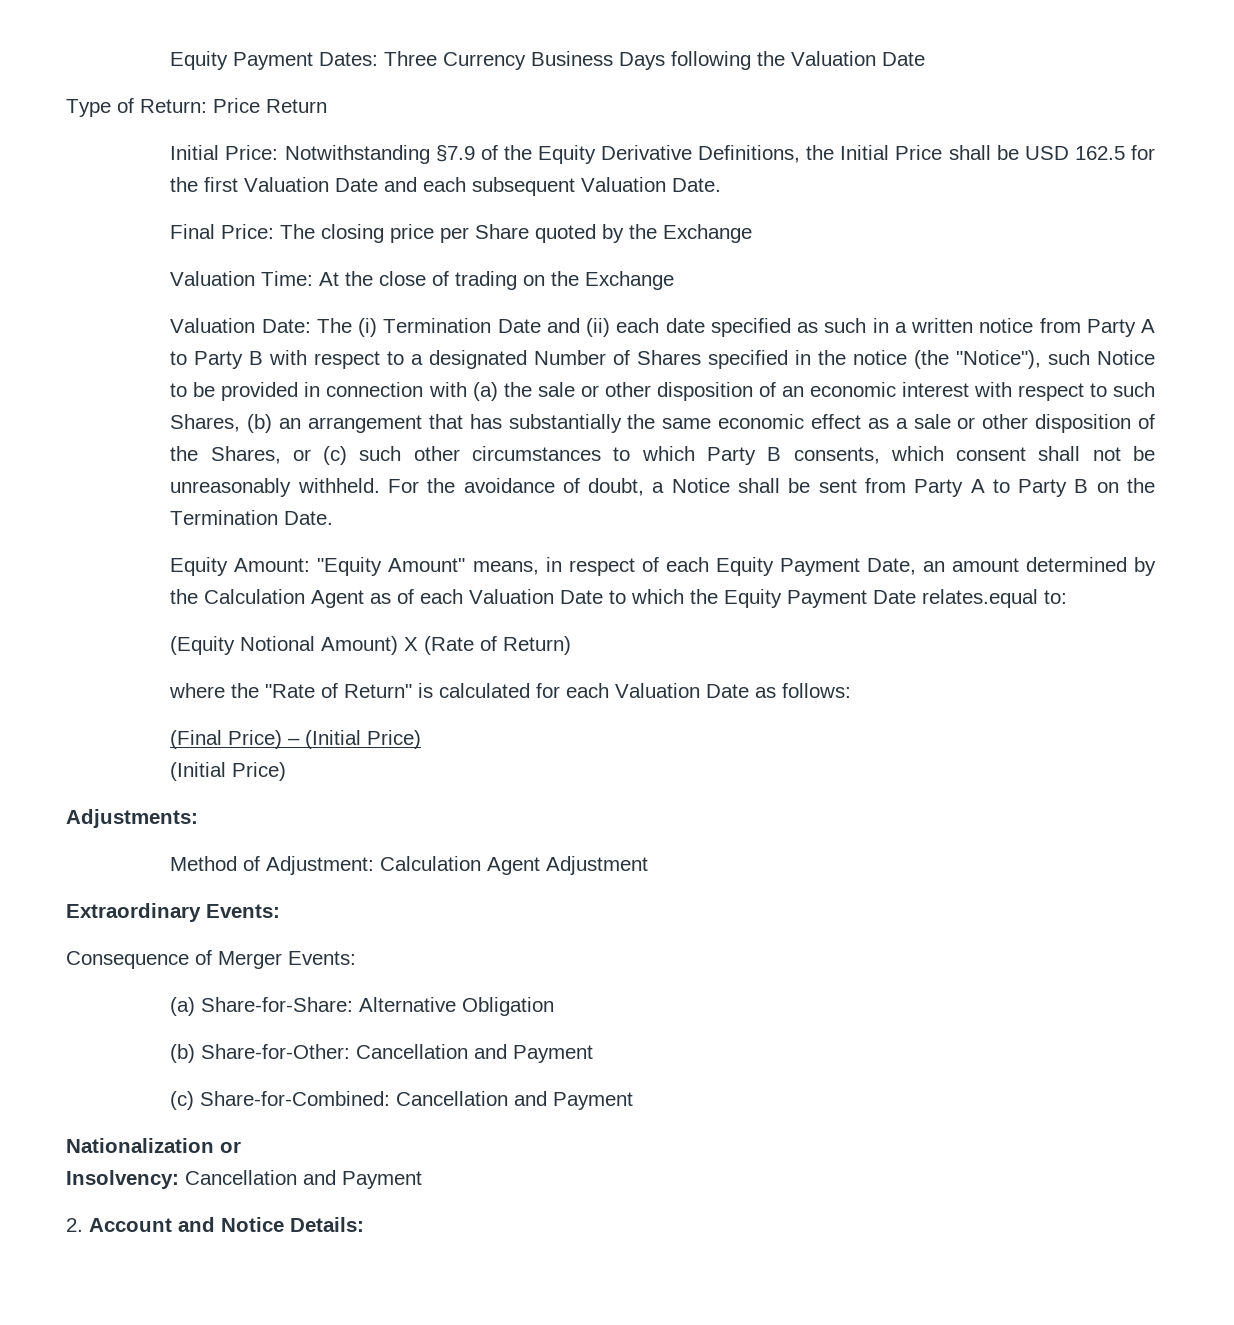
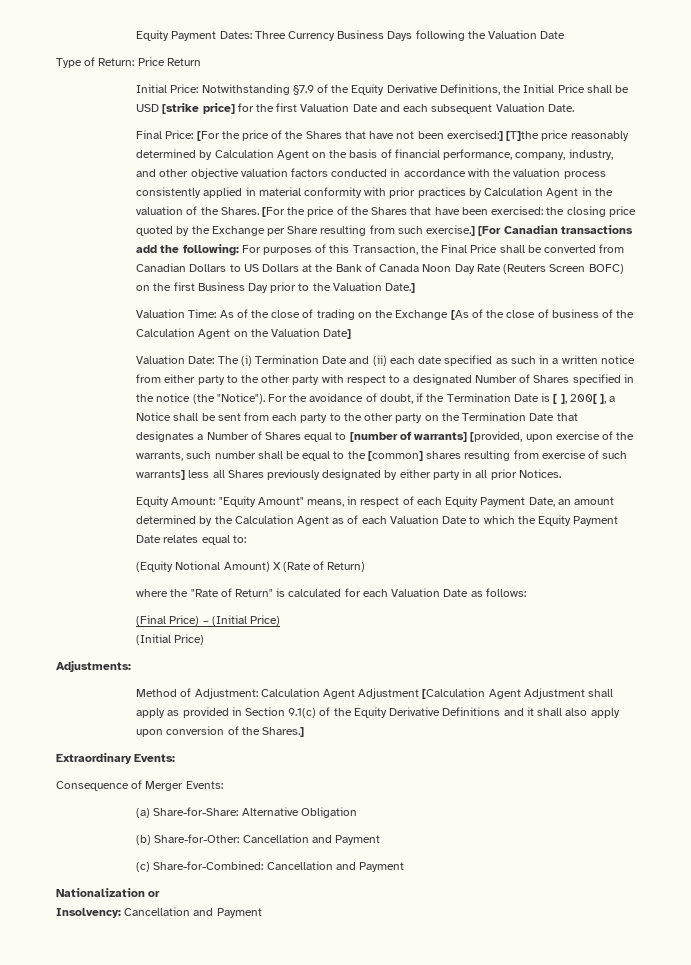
[1074,146,1125,160] 162.5 -> [162,103,235,114] [strike price]
[280,224,753,243] The closing price per Share quoted by the Exchange -> [196,130,629,141] [136,149,613,160] [136,168,606,179] [136,187,613,198] [136,206,636,217] [136,225,633,236] [136,244,625,256] [136,263,624,274] [136,282,416,293] [For the price of the Shares that have not been exercised:] [T]the price reasonably determined by Calculation Agent on the basis of financial performance, company, industry, and other objective valuation factors conducted in accordance with the valuation process consistently applied in material conformity with prior practices by Calculation Agent in the valuation of the Shares. [For the price of the Shares that have been exercised: the closing price quoted by the Exchange per Share resulting from such exercise.] [For Canadian transactions add the following: For purposes of this Transaction, the Final Price shall be converted from Canadian Dollars to US Dollars at the Bank of Canada Noon Day Rate (Reuters Screen BOFC) on the first Business Day prior to the Valuation Date.]
[319,272,340,286] At -> [219,309,248,318] As of
(675, 280) none -> [450,309,635,320] [136,328,352,339] [As of the close of business of the Calculation Agent on the Valuation Date]
[1086,319,1156,337] [170,351,264,369] Party A to Party B -> [164,374,320,385] either party to the other party
[956,350,1155,369] [170,382,1155,401] [170,414,1155,433] [170,446,1155,465] [170,478,380,497] "Notice"), such Notice to be provided in connection with (a) the sale or other disposition of an economic interest with respect to such Shares, (b) an arrangement that has substantially the same economic effect as a sale or other disposition of the Shares, or (c) such other circumstances to which Party B consents, which consent shall not be unreasonably withheld. -> [216,393,265,404] "Notice").
(645, 487) none -> [416,393,607,404] if the Termination Date is [ ], 200[ ],
[914,478,1156,497] [170,510,334,525] Party A to Party B on the Termination Date. -> [272,412,578,423] [136,431,635,442] [136,450,628,461] [136,469,561,480] each party to the other party on the Termination Date that designates a Number of Shares equal to [number of warrants] [provided, upon exercise of the warrants, such number shall be equal to the [common] shares resulting from exercise of such warrants] less all Shares previously designated by either party in all prior Notices.
[922,589,1039,608] relates.equal -> [163,535,230,545] relates equal
(649, 865) none -> [422,688,614,699] [136,707,620,718] [136,726,305,737] [Calculation Agent Adjustment shall apply as provided in Section 9.1(c) of the Equity Derivative Definitions and it shall also apply upon conversion of the Shares.]
[66,1217,364,1232] // 2. Account and Notice Details: -> (262, 913) none

